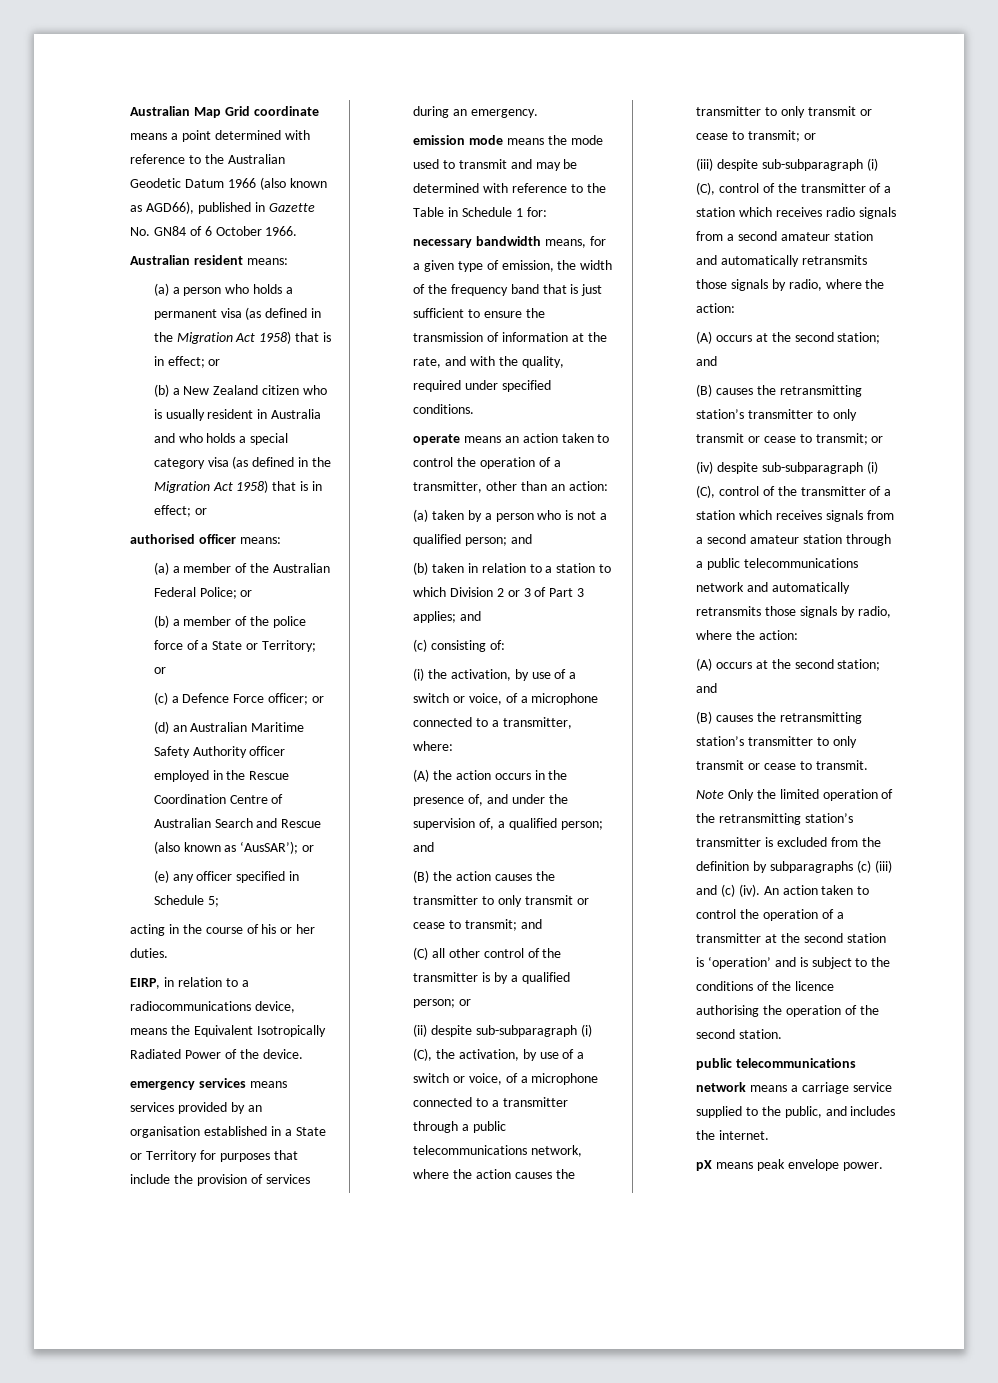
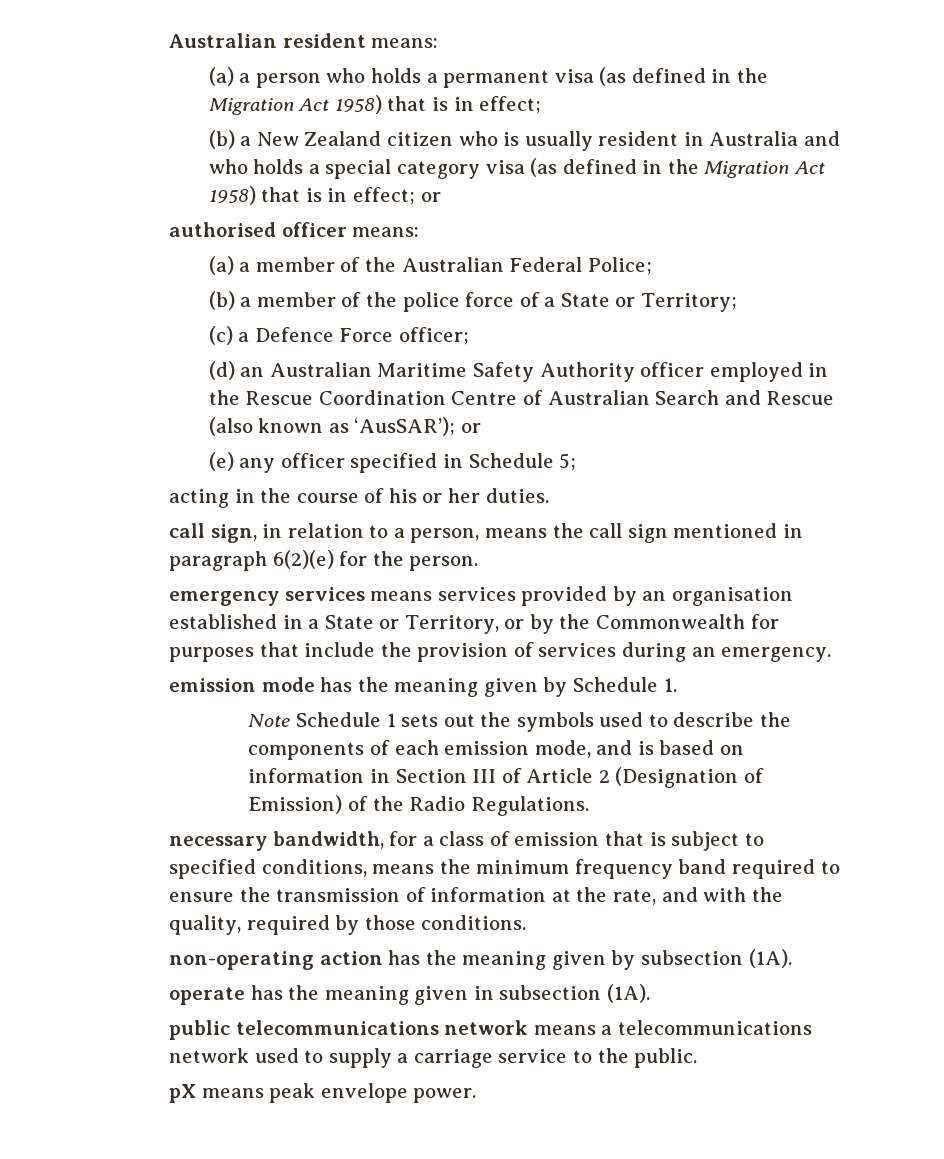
[130,106,319,118] [130,130,310,142] [130,154,285,164] [130,177,327,190] [130,201,315,214] [130,226,298,236] [130,255,191,265] Australian Map Grid coordinate means a point determined with reference to the Australian Geodetic Datum 1966 (also known as AGD66), published in Gazette No. GN84 of 6 October 1966. // Australian -> [169,33,278,48] Australian
[208,359,221,366] or -> (542, 105) none
[240,590,253,597] or -> (652, 266) none
[153,667,166,674] or -> (737, 302) none
[311,696,324,703] or -> (469, 336) none
[130,977,249,989] [130,1001,296,1013] [130,1025,326,1037] [130,1049,303,1059] EIRP, in relation to a radiocommunications device, means the Equivalent Isotropically Radiated Power of the device. -> [169,523,803,543] [169,550,479,571] call sign, in relation to a person, means the call sign mentioned in paragraph 6(2)(e) for the person.
[146,1150,198,1162] Territory -> [404,614,746,634] Territory, or by the Commonwealth
[507,135,603,145] [413,159,578,171] [413,183,606,193] [413,207,547,217] [413,236,606,248] [413,260,613,272] [413,284,603,296] [413,308,465,318] means the mode used to transmit and may be determined with reference to the Table in Schedule 1 for: // necessary bandwidth means, for a given type of emission, the width of the frequency band that is just sufficient -> [320,677,677,697] [248,712,791,732] [248,740,744,760] [248,767,764,788] [248,795,589,816] [169,831,764,851] [169,859,815,879] has the meaning given by Schedule 1. // Note Schedule 1 sets out the symbols used to describe the components of each emission mode, and is based on information in Section III of Article 2 (Designation of Emission) of the Radio Regulations. // necessary bandwidth, for a class of emission that is subject to specified conditions, means the minimum frequency band required
[465,380,552,392] under specified -> [335,915,416,935] by those
[413,433,610,445] [413,457,561,469] [413,481,608,493] [413,509,607,522] [413,534,533,546] [413,562,611,575] [413,587,584,597] [413,611,482,623] [413,639,506,652] [413,668,577,681] [413,693,599,705] [413,717,572,729] [413,741,454,751] [413,769,568,782] [413,794,568,806] [413,818,603,830] [413,842,435,852] [413,870,555,883] [413,895,589,907] [413,919,542,931] [413,947,562,960] [413,972,570,984] [413,999,472,1008] [413,1024,592,1037] [413,1048,585,1061] [413,1073,599,1085] [413,1097,568,1107] [413,1121,507,1133] [413,1145,583,1157] [413,1169,575,1179] [696,106,872,118] [696,130,816,142] [696,158,878,171] [696,182,892,195] [696,207,896,219] [696,231,873,241] [696,255,868,267] [696,279,885,291] [696,303,736,313] [696,331,881,344] [696,356,718,366] [696,384,862,397] [696,409,857,421] [696,433,884,445] [696,461,878,474] [696,485,892,498] [696,510,894,522] [696,534,891,546] [696,558,859,570] [696,582,851,594] [696,606,891,618] [696,630,799,640] [696,658,881,671] [696,683,718,693] [696,711,862,724] [696,736,857,748] [696,760,868,770] [696,789,894,801] [696,813,854,825] [696,837,881,847] [696,860,892,873] [696,884,870,897] [696,909,844,921] [696,933,886,943] [696,956,891,969] [696,981,834,991] [696,1005,879,1017] [696,1029,783,1039] operate means an action taken to control the operation of a transmitter, other than an action: // (a) taken by a person who is not a qualified person; and // (b) taken in relation to a station to which Division 2 or 3 of Part 3 applies; and // (c) consisting of: // (i) the activation, by use of a switch or voice, of a microphone connected to a transmitter, where: // (A) the action occurs in the presence of, and under the supervision of, a qualified person; and // (B) the action causes the transmitter to only transmit or cease to transmit; and // (C) all other control of the transmitter is by a qualified person; or // (ii) despite sub-subparagraph (i) (C), the activation, by use of a switch or voice, of a microphone connected to a transmitter through a public telecommunications network, where the action causes the transmitter to only transmit or cease to transmit; or // (iii) despite sub-subparagraph (i) (C), control of the transmitter of a station which receives radio signals from a second amateur station and automatically retransmits those signals by radio, where the action: // (A) occurs at the second station; and // (B) causes the retransmitting station’s transmitter to only transmit or cease to transmit; or // (iv) despite sub-subparagraph (i) (C), control of the transmitter of a station which receives signals from a second amateur station through a public telecommunications network and automatically retransmits those signals by radio, where the action: // (A) occurs at the second station; and // (B) causes the retransmitting station’s transmitter to only transmit or cease to transmit. // Note Only the limited operation of the retransmitting station’s transmitter is excluded from the definition by subparagraphs (c) (iii) and (c) (iv). An action taken to control the operation of a transmitter at the second station is ‘operation’ and is subject to the conditions of the licence authorising the operation of the second station. -> [169,949,792,970] [169,984,650,1005] non-operating action has the meaning given by subsection (1A). // operate has the meaning given in subsection (1A).
(799, 1088) none -> [617,1020,812,1035] [169,1048,409,1068] telecommunications network used to supply a
[696,1106,896,1118] [696,1130,770,1140] supplied to the public, and includes the internet. -> [572,1048,698,1068] to the public.

